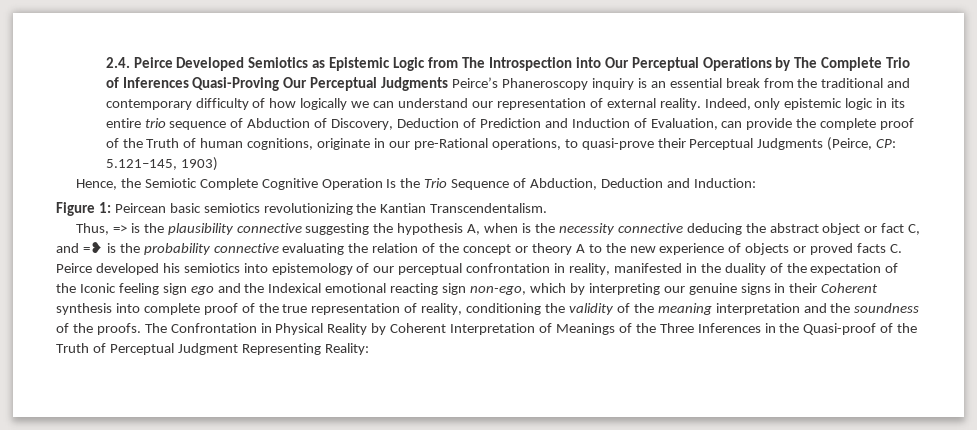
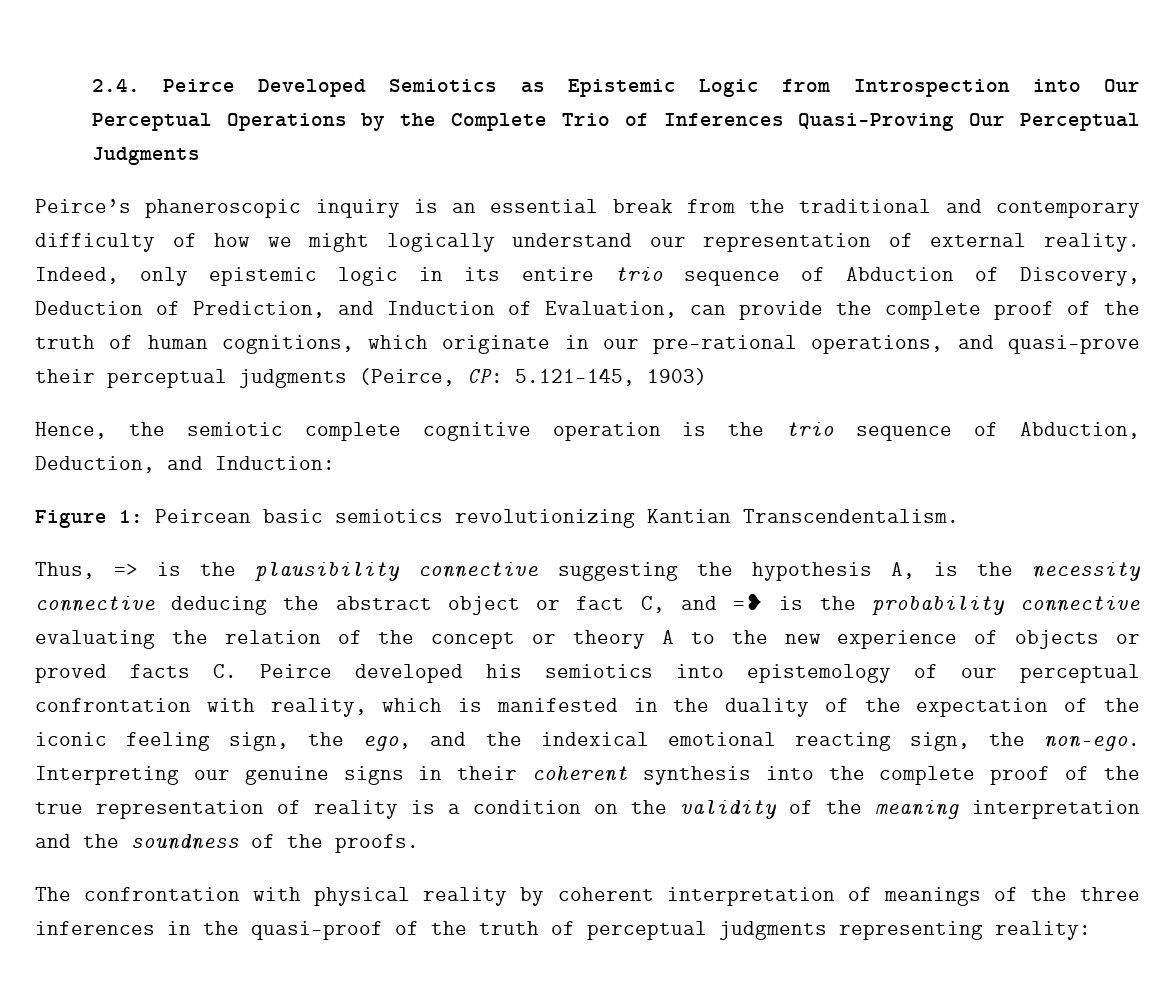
[461,57,485,68] The -> (831, 85) none
[794,57,818,68] The -> [400,113,437,126] the
[452,77,589,90] Peirce’s Phaneroscopy -> [35,199,302,218] // Peirce’s phaneroscopic
[300,98,395,110] logically we can -> [267,233,495,252] we might logically
[479,118,541,128] Prediction -> [193,301,325,318] Prediction,
[146,138,180,148] Truth -> [35,335,95,349] truth
(314, 144) none -> [368,335,429,349] which
[413,138,824,150] pre-Rational operations, to quasi-prove their Perceptual Judgments -> [653,335,1140,354] [35,369,347,388] pre-rational operations, and quasi-prove their perceptual judgments
[144,178,510,190] Semiotic Complete Cognitive Operation Is the Trio Sequence -> [186,422,953,441] semiotic complete cognitive operation is the trio sequence
[600,178,663,188] Deduction -> [35,456,155,473] Deduction,
[356,203,377,213] the -> (635, 518) none
[484,223,519,233] when -> (915, 570) none
[554,263,611,275] in reality, -> [206,698,483,717] with reality, which is
[79,283,322,295] Iconic feeling sign ego and the Indexical -> [35,732,649,751] iconic feeling sign, the ego, and the indexical
[442,283,660,295] sign non-ego, which by interpreting -> [909,732,1140,751] [35,766,179,785] sign, the non-ego. Interpreting
[821,283,879,293] Coherent -> [532,766,629,782] coherent
(140, 308) none -> [828,766,865,780] the
[421,303,542,315] reality, conditioning -> [314,800,618,819] reality is a condition on
[144,323,918,335] [56,343,369,355] The Confrontation in Physical Reality by Coherent Interpretation of Meanings of the Three Inferences in the Quasi-proof of the Truth of Perceptual Judgment Representing Reality: -> [35,887,1141,906] [35,921,1091,940] // The confrontation with physical reality by coherent interpretation of meanings of the three inferences in the quasi-proof of the truth of perceptual judgments representing reality:

